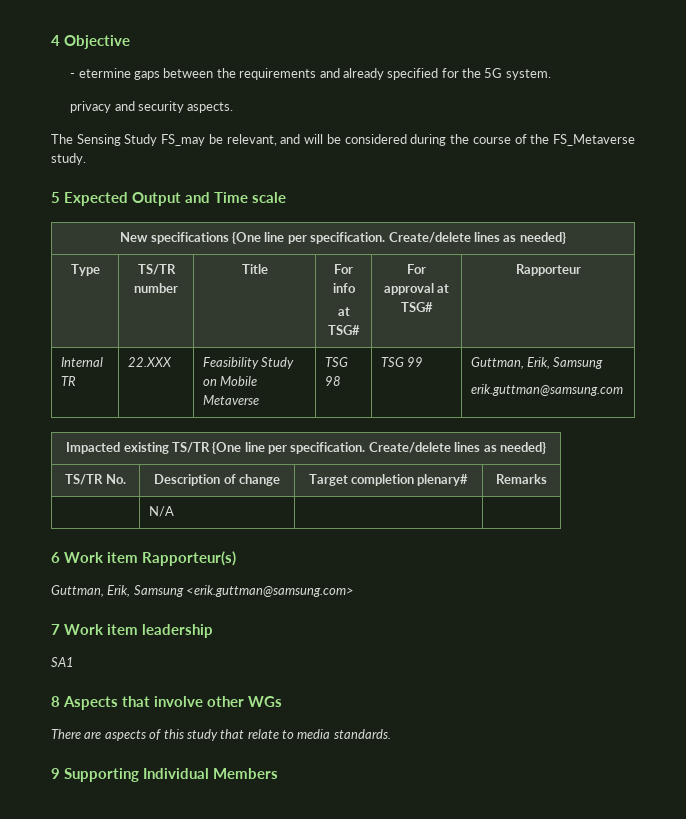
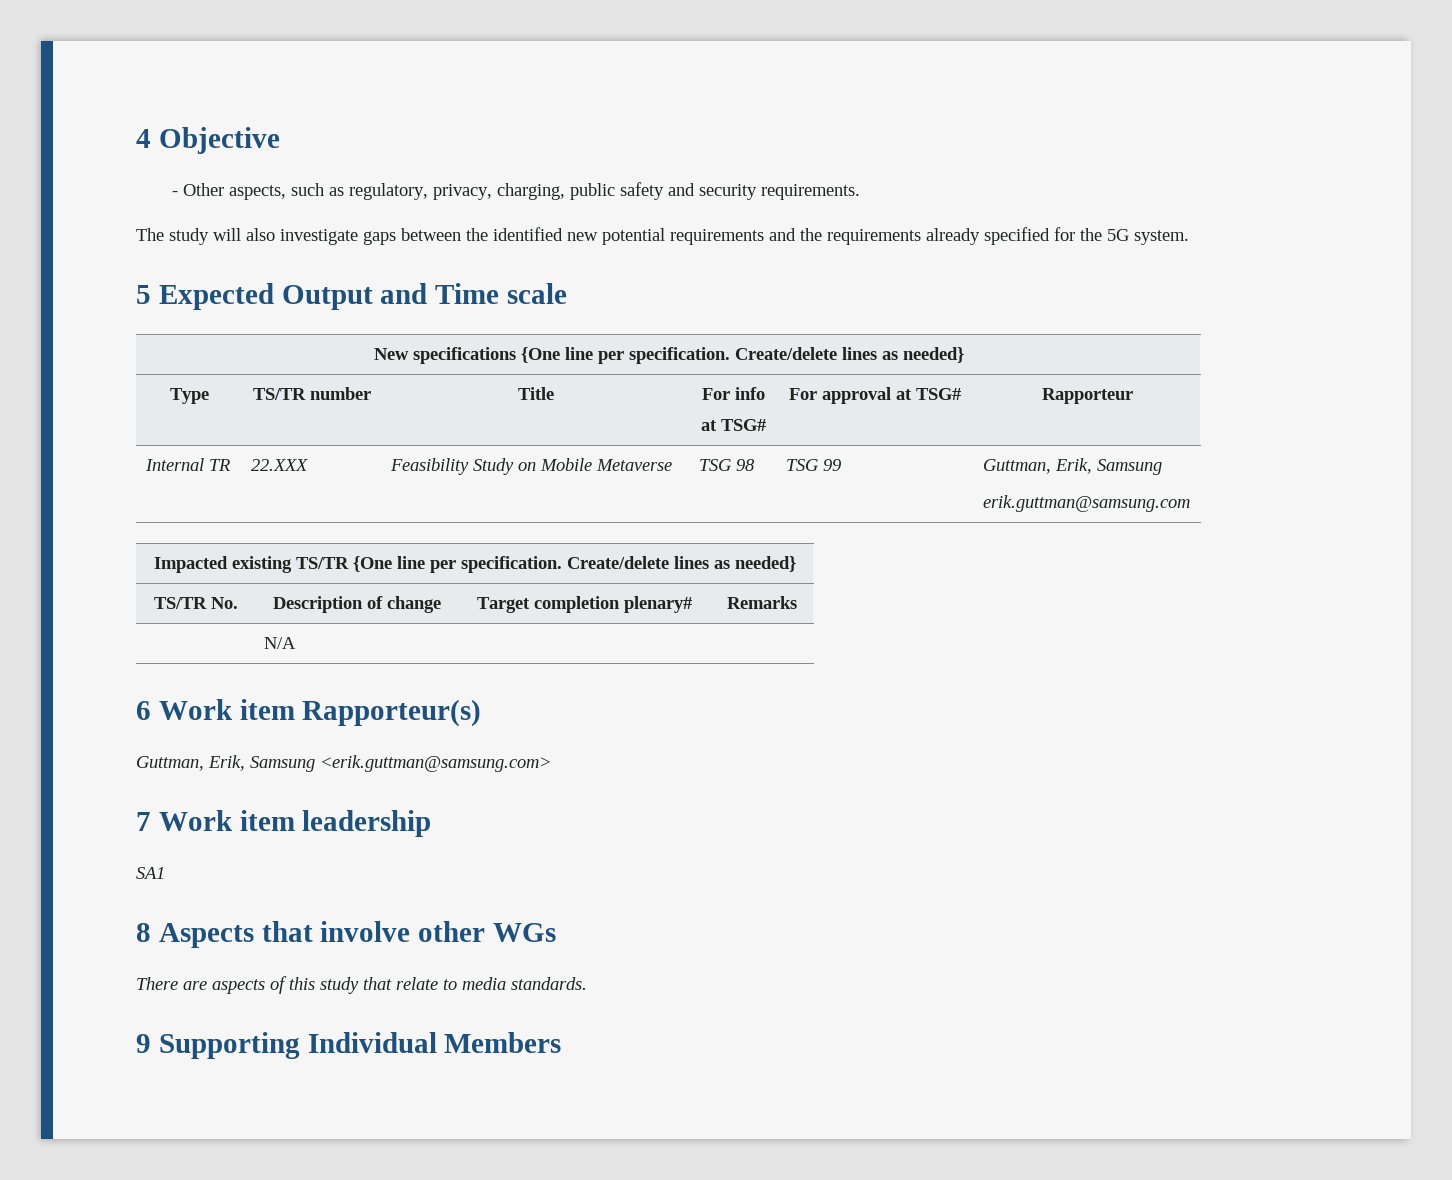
[78,68,340,80] etermine gaps between the requirements and -> [183,182,861,200] [136,227,921,245] Other aspects, such as regulatory, privacy, charging, public safety and security requirements. // The study will also investigate gaps between the identified new potential requirements and the requirements
[70,101,234,113] [51,134,635,146] [51,153,86,165] // privacy and security aspects. // The Sensing Study FS_may be relevant, and will be considered during the course of the FS_Metaverse study. -> (1189, 237) none

